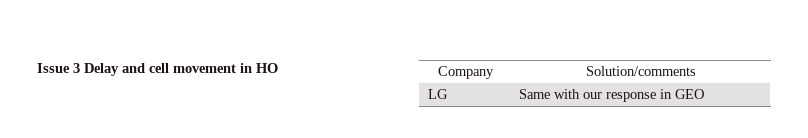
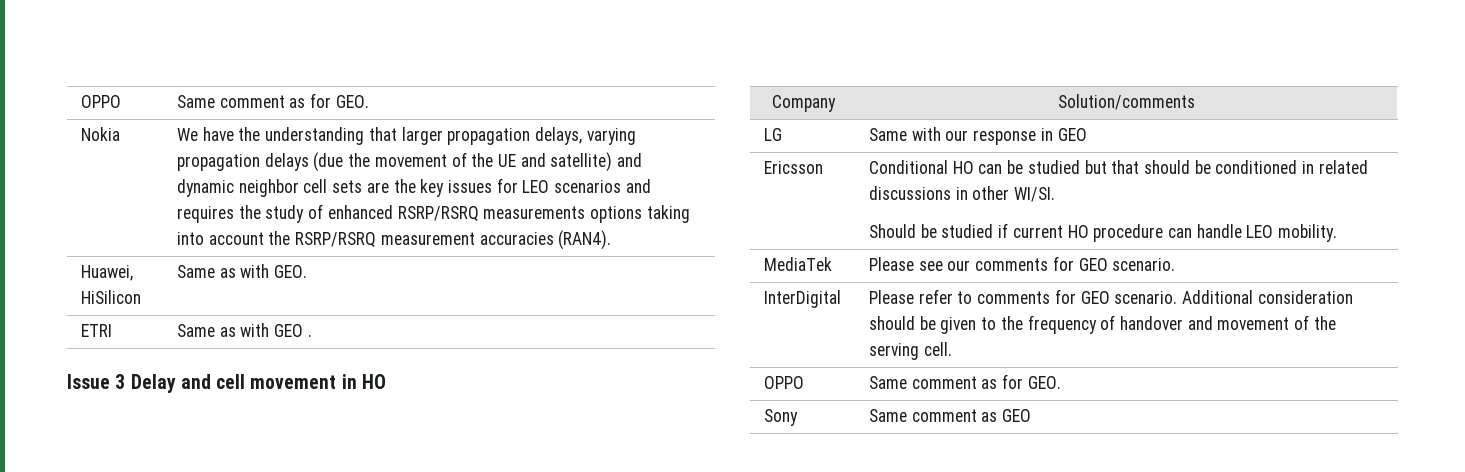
(37, 68) none -> [80,95,121,108] [176,93,369,108] [80,127,120,141] [176,127,636,145] [176,152,643,172] [176,178,651,197] [176,204,690,223] [176,230,612,250] [80,265,133,281] [80,290,141,304] [176,264,308,278] [80,324,112,337] [176,323,312,337] OPPO | Same comment as for GEO. // Nokia | We have the understanding that larger propagation delays, varying propagation delays (due the movement of the UE and satellite) and dynamic neighbor cell sets are the key issues for LEO scenarios and requires the study of enhanced RSRP/RSRQ measurements options taking into account the RSRP/RSRQ measurement accuracies (RAN4). // Huawei, HiSilicon | Same as with GEO. // ETRI | Same as with GEO . //
(704, 94) none -> [763,161,823,174] [868,160,1368,174] [868,186,1056,202] [868,223,1338,242] [763,257,832,271] [868,256,1176,271] [763,290,841,308] [868,289,1353,304] [868,315,1336,334] [868,342,952,360] [763,376,804,389] [868,374,1061,389] [763,409,798,426] [868,409,1032,422] // Ericsson | Conditional HO can be studied but that should be conditioned in related discussions in other WI/SI. // Should be studied if current HO procedure can handle LEO mobility. // MediaTek | Please see our comments for GEO scenario. // InterDigital | Please refer to comments for GEO scenario. Additional consideration should be given to the frequency of handover and movement of the serving cell. // OPPO | Same comment as for GEO. // Sony | Same comment as GEO

